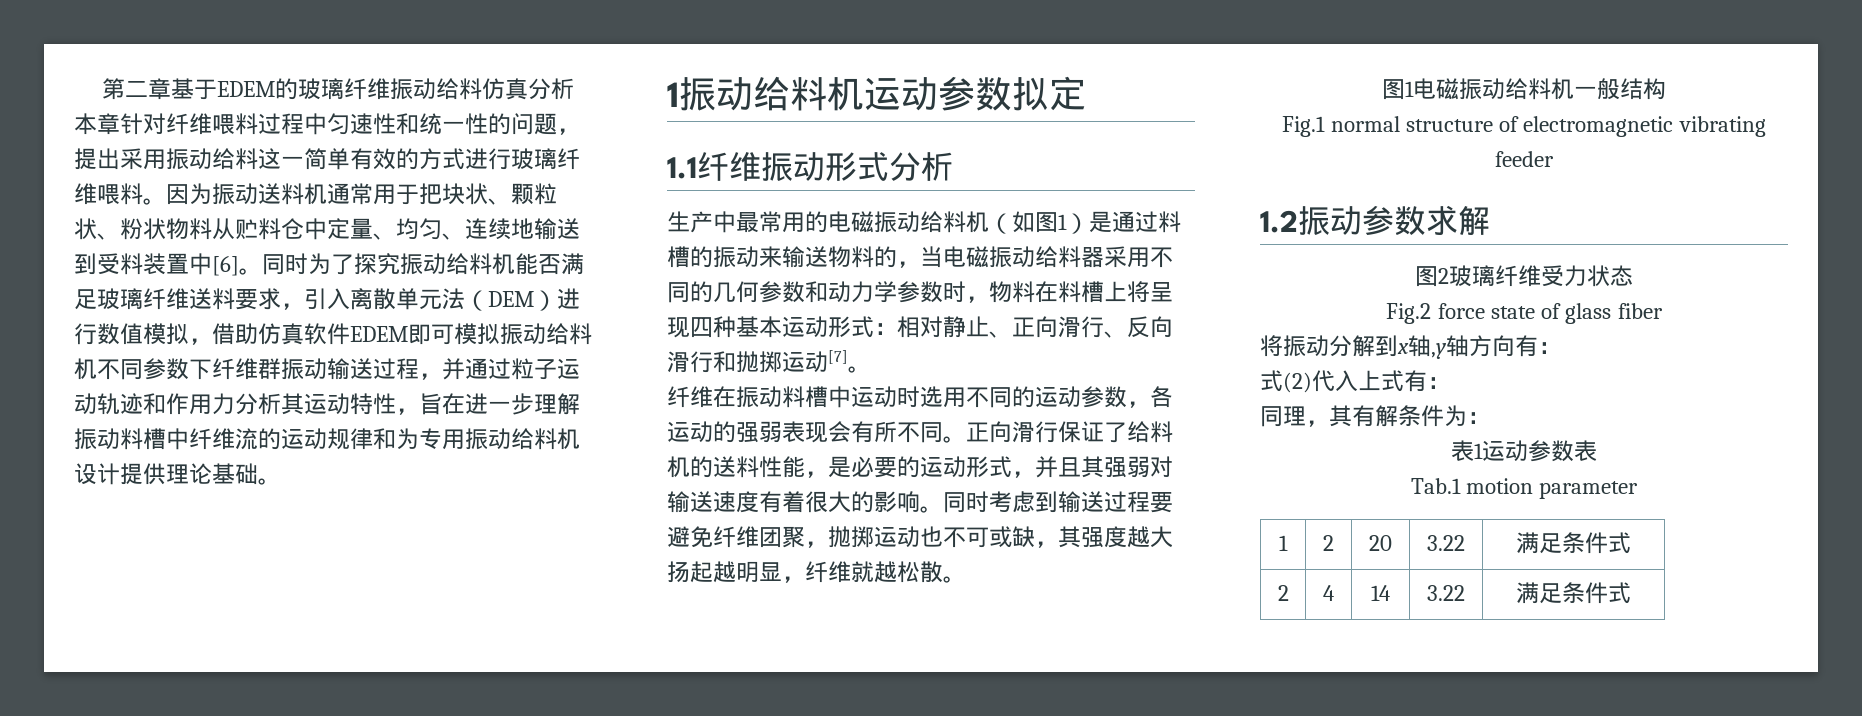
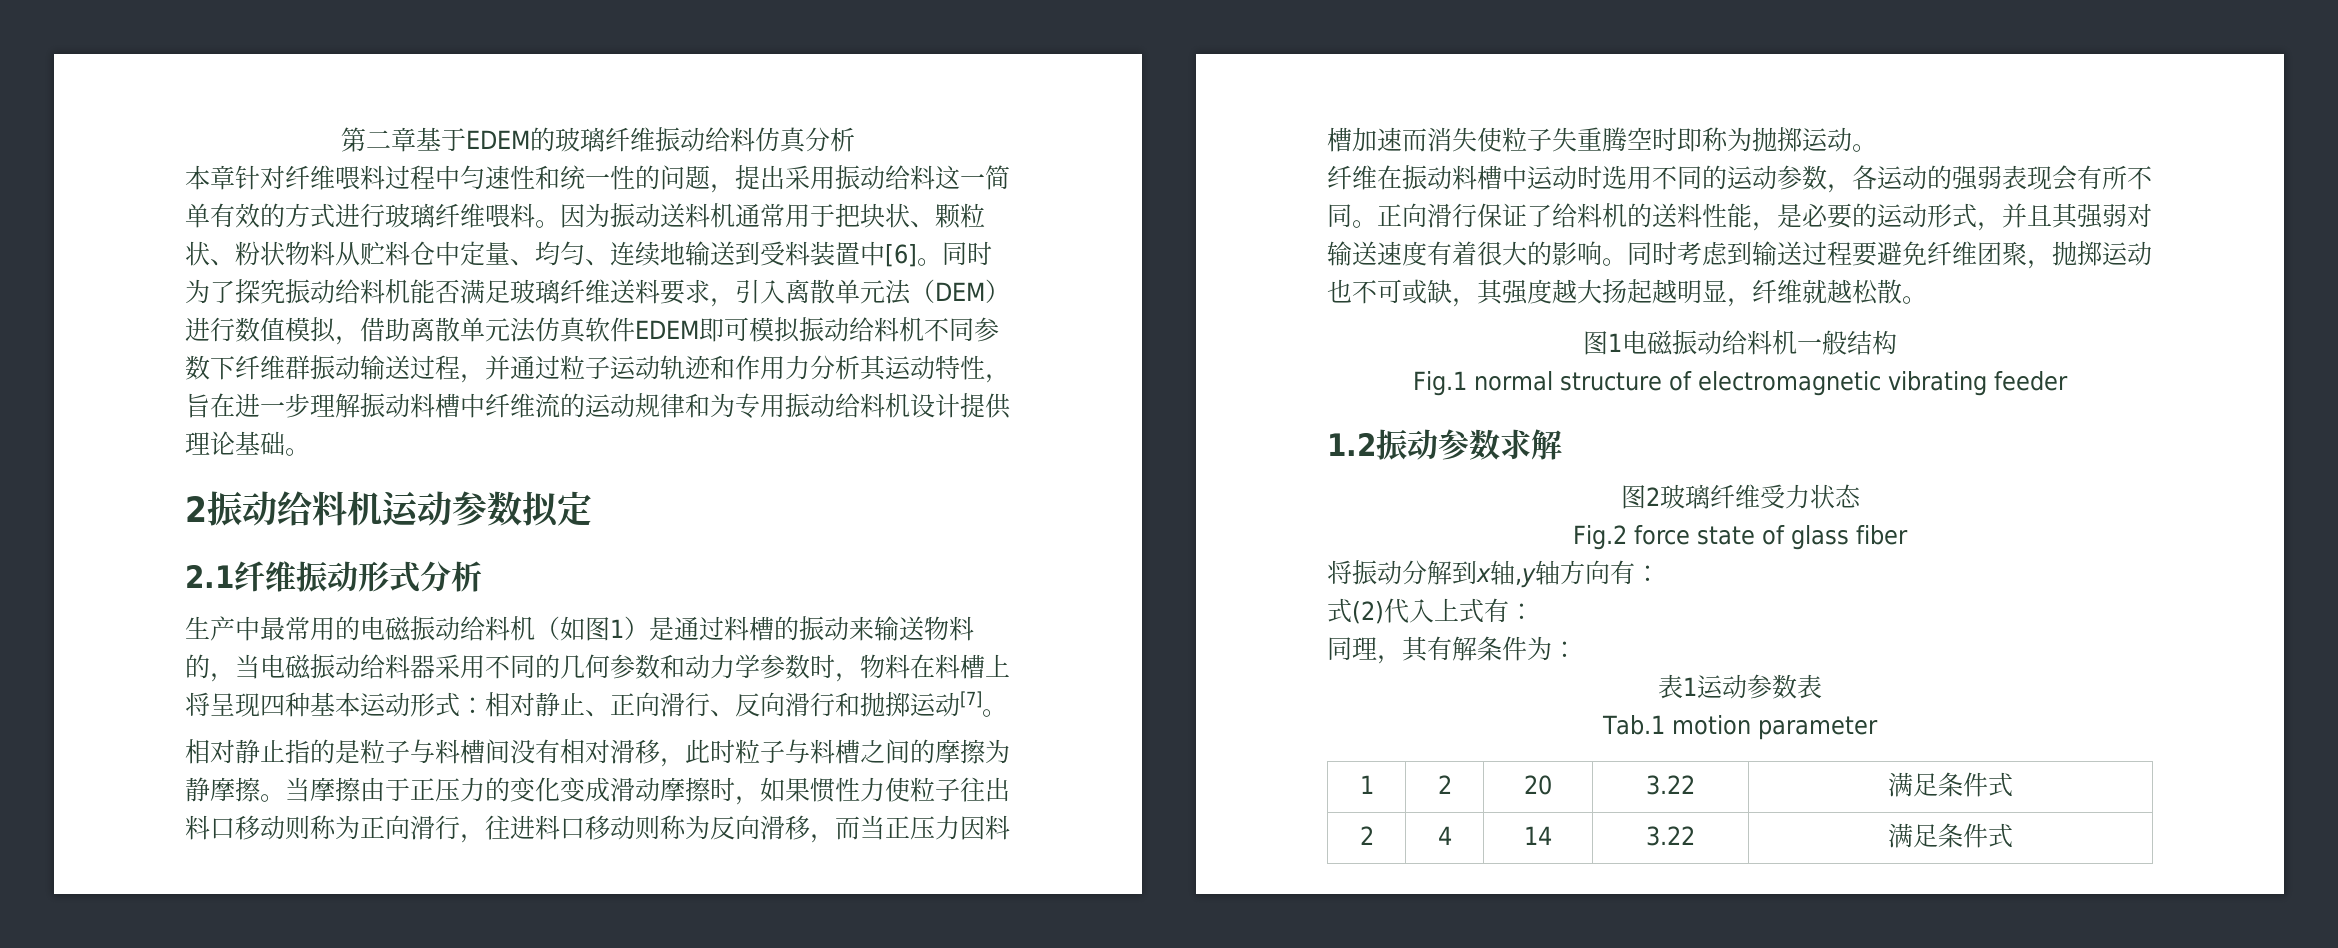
(258, 334) none -> [410,317,536,343] 离散单元法
[667,82,679,107] 1 -> [185,496,207,522] 2
[667,157,697,179] 1.1 -> [185,564,234,588] 2.1
(871, 369) none -> [185,739,1010,767] [185,777,1010,805] [185,815,1010,843] [1327,127,1877,152] // 相对静止指的是粒子与料槽间没有相对滑移，此时粒子与料槽之间的摩擦为静摩擦。当摩擦由于正压力的变化变成滑动摩擦时，如果惯性力使粒子往出料口移动则称为正向滑行，往进料口移动则称为反向滑移，而当正压力因料槽加速而消失使粒子失重腾空时即称为抛掷运动。

